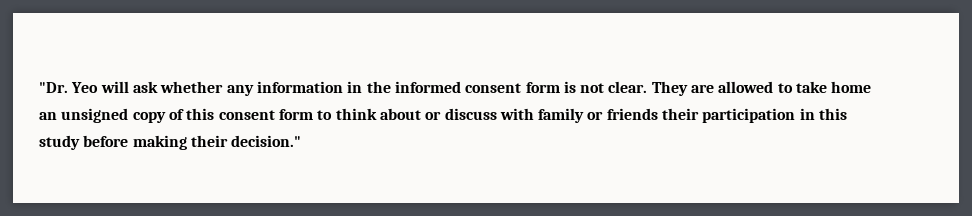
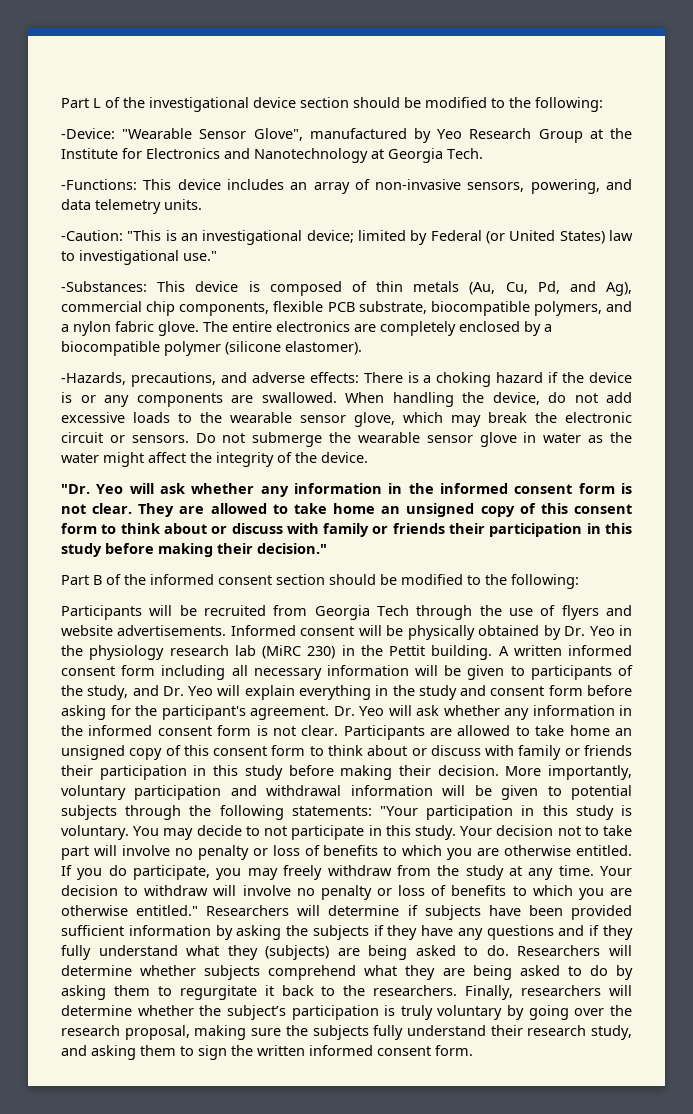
(39, 87) none -> [61,97,603,112] [61,128,632,143] [61,148,483,163] [61,179,632,194] [61,199,202,214] [61,230,633,245] [61,250,217,265] [61,281,633,296] [61,301,632,316] [61,321,552,336] [61,341,362,356] [61,372,633,387] [61,392,632,407] [61,412,632,427] [61,432,632,447] [61,452,368,467] Part L of the investigational device section should be modified to the following: // -Device: "Wearable Sensor Glove", manufactured by Yeo Research Group at the Institute for Electronics and Nanotechnology at Georgia Tech. // -Functions: This device includes an array of non-invasive sensors, powering, and data telemetry units. // -Caution: "This is an investigational device; limited by Federal (or United States) law to investigational use." // -Substances: This device is composed of thin metals (Au, Cu, Pd, and Ag), commercial chip components, flexible PCB substrate, biocompatible polymers, and a nylon fabric glove. The entire electronics are completely enclosed by a biocompatible polymer (silicone elastomer). // -Hazards, precautions, and adverse effects: There is a choking hazard if the device is or any components are swallowed. When handling the device, do not add excessive loads to the wearable sensor glove, which may break the electronic circuit or sensors. Do not submerge the wearable sensor glove in water as the water might affect the integrity of the device. //
(302, 141) none -> [61,574,579,589] [61,605,632,620] [61,625,632,640] [61,645,632,660] [61,665,633,680] [61,685,632,700] [61,705,632,720] [61,725,632,740] [61,745,632,760] [61,765,632,780] [61,785,633,800] [61,805,632,820] [61,825,632,840] [61,845,632,860] [61,865,632,880] [61,885,633,900] [61,905,632,920] [61,925,633,940] [61,945,632,960] [61,965,633,980] [61,985,633,1000] [61,1005,632,1020] [61,1025,632,1040] [61,1045,473,1060] // Part B of the informed consent section should be modified to the following: // Participants will be recruited from Georgia Tech through the use of flyers and website advertisements. Informed consent will be physically obtained by Dr. Yeo in the physiology research lab (MiRC 230) in the Pettit building. A written informed consent form including all necessary information will be given to participants of the study, and Dr. Yeo will explain everything in the study and consent form before asking for the participant's agreement. Dr. Yeo will ask whether any information in the informed consent form is not clear. Participants are allowed to take home an unsigned copy of this consent form to think about or discuss with family or friends their participation in this study before making their decision. More importantly, voluntary participation and withdrawal information will be given to potential subjects through the following statements: "Your participation in this study is voluntary. You may decide to not participate in this study. Your decision not to take part will involve no penalty or loss of benefits to which you are otherwise entitled. If you do participate, you may freely withdraw from the study at any time. Your decision to withdraw will involve no penalty or loss of benefits to which you are otherwise entitled." Researchers will determine if subjects have been provided sufficient information by asking the subjects if they have any questions and if they fully understand what they (subjects) are being asked to do. Researchers will determine whether subjects comprehend what they are being asked to do by asking them to regurgitate it back to the researchers. Finally, researchers will determine whether the subject’s participation is truly voluntary by going over the research proposal, making sure the subjects fully understand their research study, and asking them to sign the written informed consent form.

